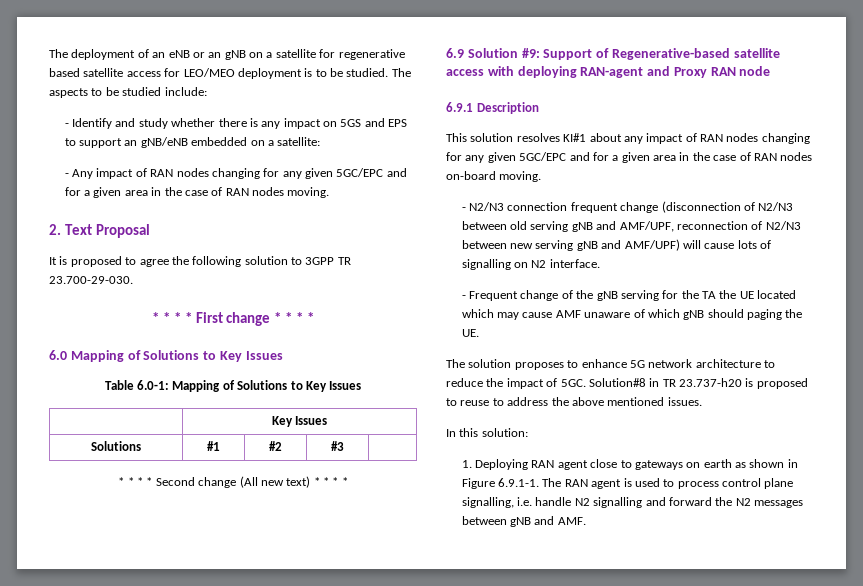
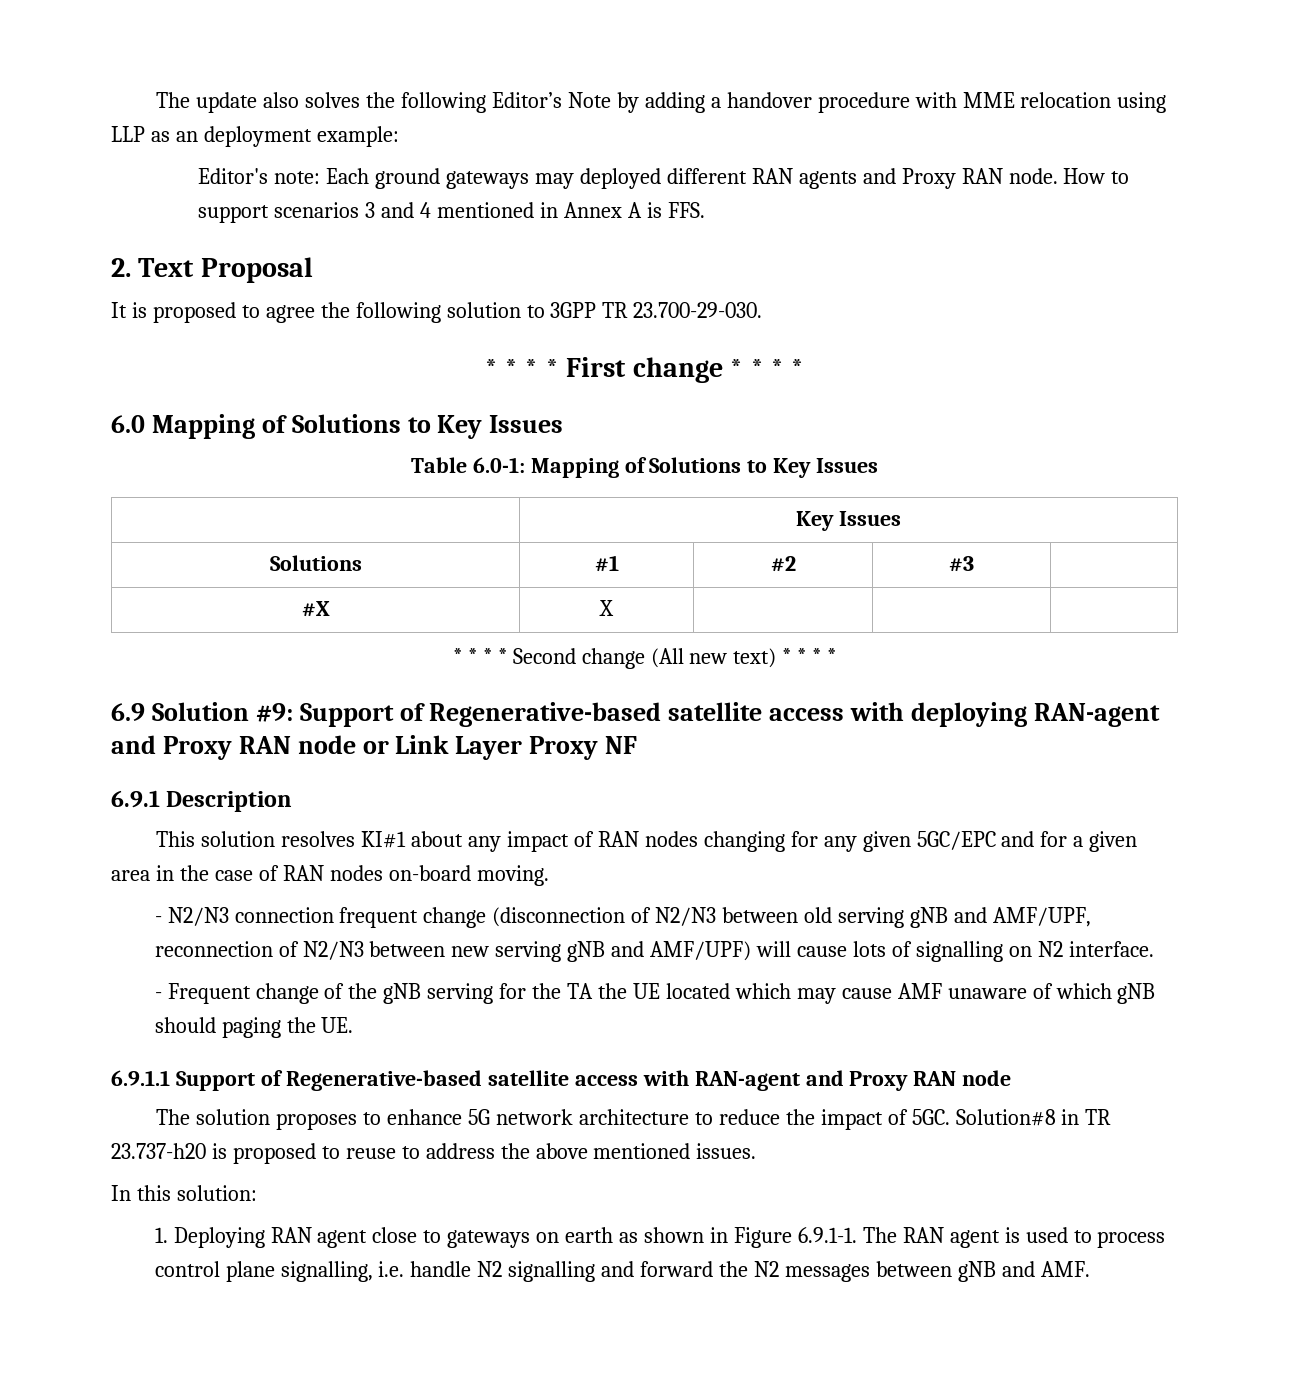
[49,49,405,60] [49,68,411,79] [49,87,207,98] [64,118,408,129] [64,137,321,148] [64,168,407,179] [64,187,330,198] The deployment of an eNB or an gNB on a satellite for regenerative based satellite access for LEO/MEO deployment is to be studied. The aspects to be studied include: // - Identify and study whether there is any impact on 5GS and EPS to support an gNB/eNB embedded on a satellite: // - Any impact of RAN nodes changing for any given 5GC/EPC and for a given area in the case of RAN nodes moving. -> [156,92,1167,113] [111,126,399,147] [198,168,1130,189] [198,202,705,223] The update also solves the following Editor’s Note by adding a handover procedure with MME relocation using LLP as an deployment example: // Editor's note: Each ground gateways may deployed different RAN agents and Proxy RAN node. How to support scenarios 3 and 4 mentioned in Annex A is FFS.
(344, 446) none -> [301,601,330,617] [599,600,614,616] // #X | X | | |
(771, 71) none -> [362,735,638,760] or Link Layer Proxy NF
(479, 333) none -> [111,1070,1012,1091] // 6.9.1.1 Support of Regenerative-based satellite access with RAN-agent and Proxy RAN node

